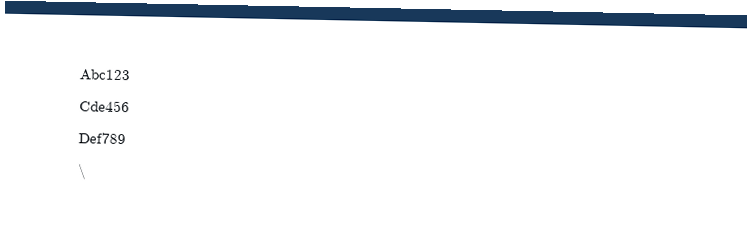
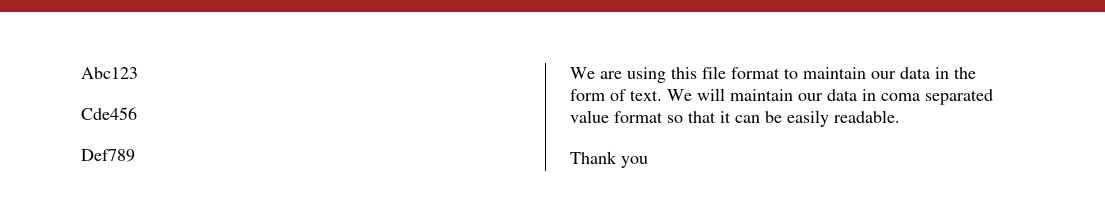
[77,163,87,180] \ -> [570,66,976,83] [570,88,993,105] [570,110,900,127] [570,151,648,168] We are using this file format to maintain our data in the form of text. We will maintain our data in coma separated value format so that it can be easily readable. // Thank you

